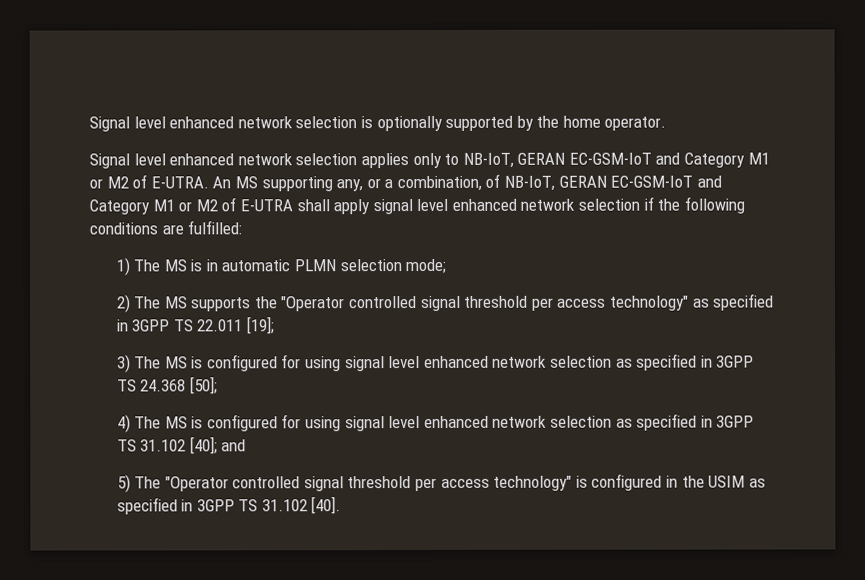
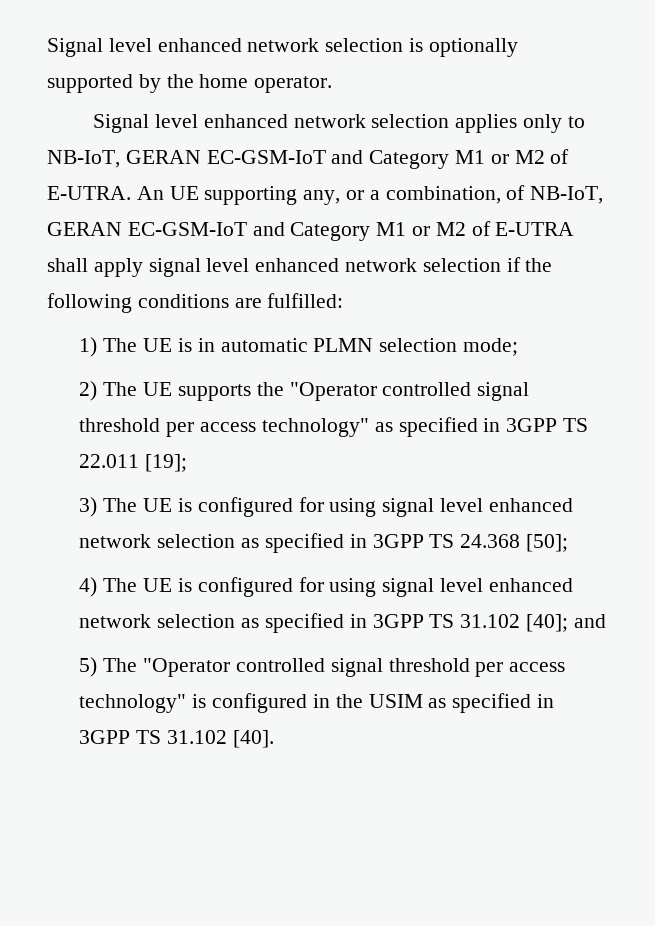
[234,176,258,189] MS -> [169,186,199,200] UE
[163,259,187,272] MS -> [143,338,173,352] UE
[164,296,188,309] MS -> [143,382,173,396] UE
[164,356,188,369] MS -> [143,498,173,512] UE
[164,416,188,429] MS -> [143,578,173,592] UE

